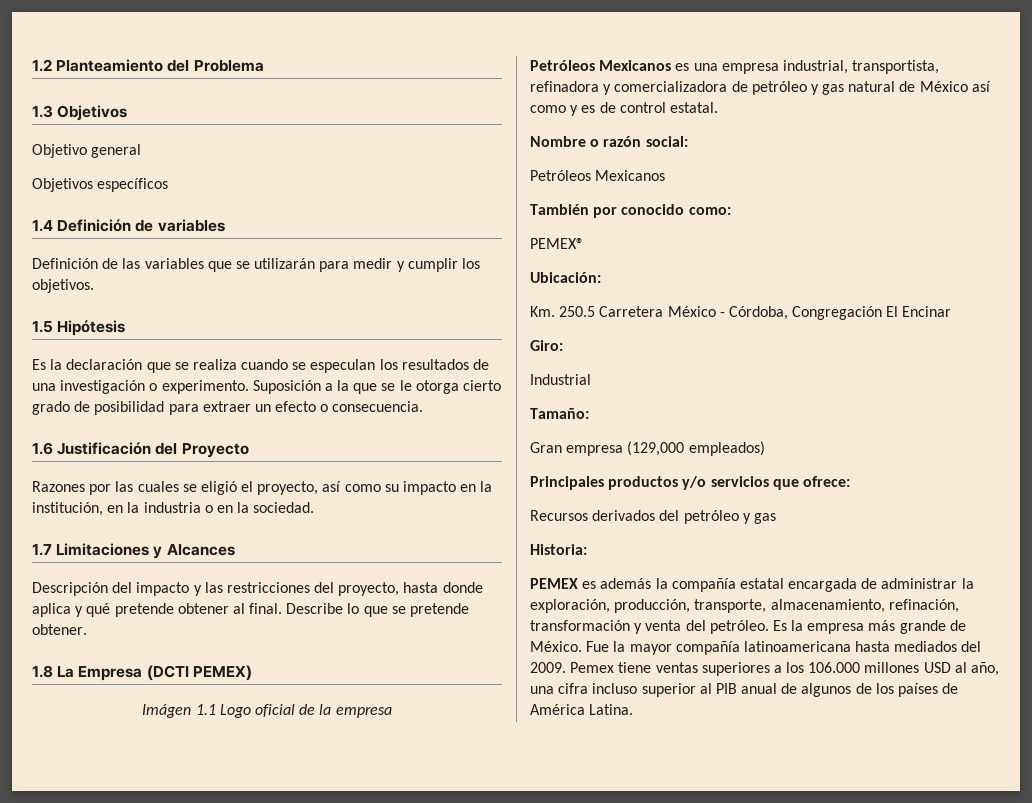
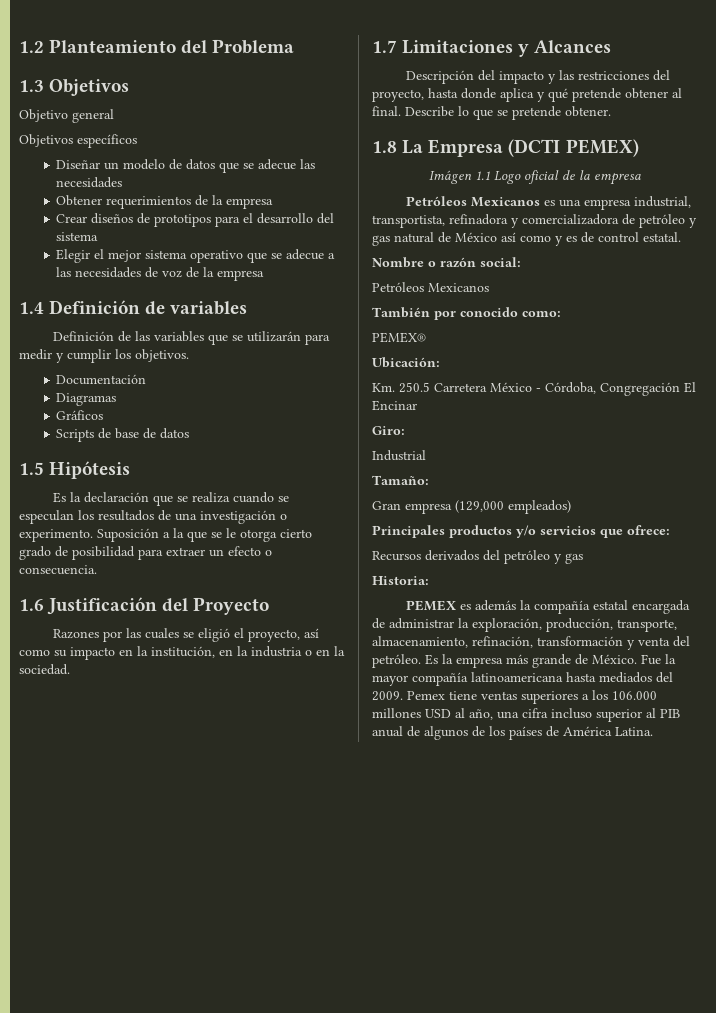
(169, 185) none -> [56,159,316,173] [56,177,123,188] [56,195,274,209] [56,213,335,227] [56,232,99,241] [56,249,336,263] [56,267,265,281] // Diseñar un modelo de datos que se adecue las necesidades // Obtener requerimientos de la empresa // Crear diseños de prototipos para el desarrollo del sistema // Elegir el mejor sistema operativo que se adecue a las necesidades de voz de la empresa
(94, 286) none -> [56,374,147,385] [56,393,117,406] [56,410,104,420] [56,428,190,442] // Documentación // Diagramas // Gráficos // Scripts de base de datos

